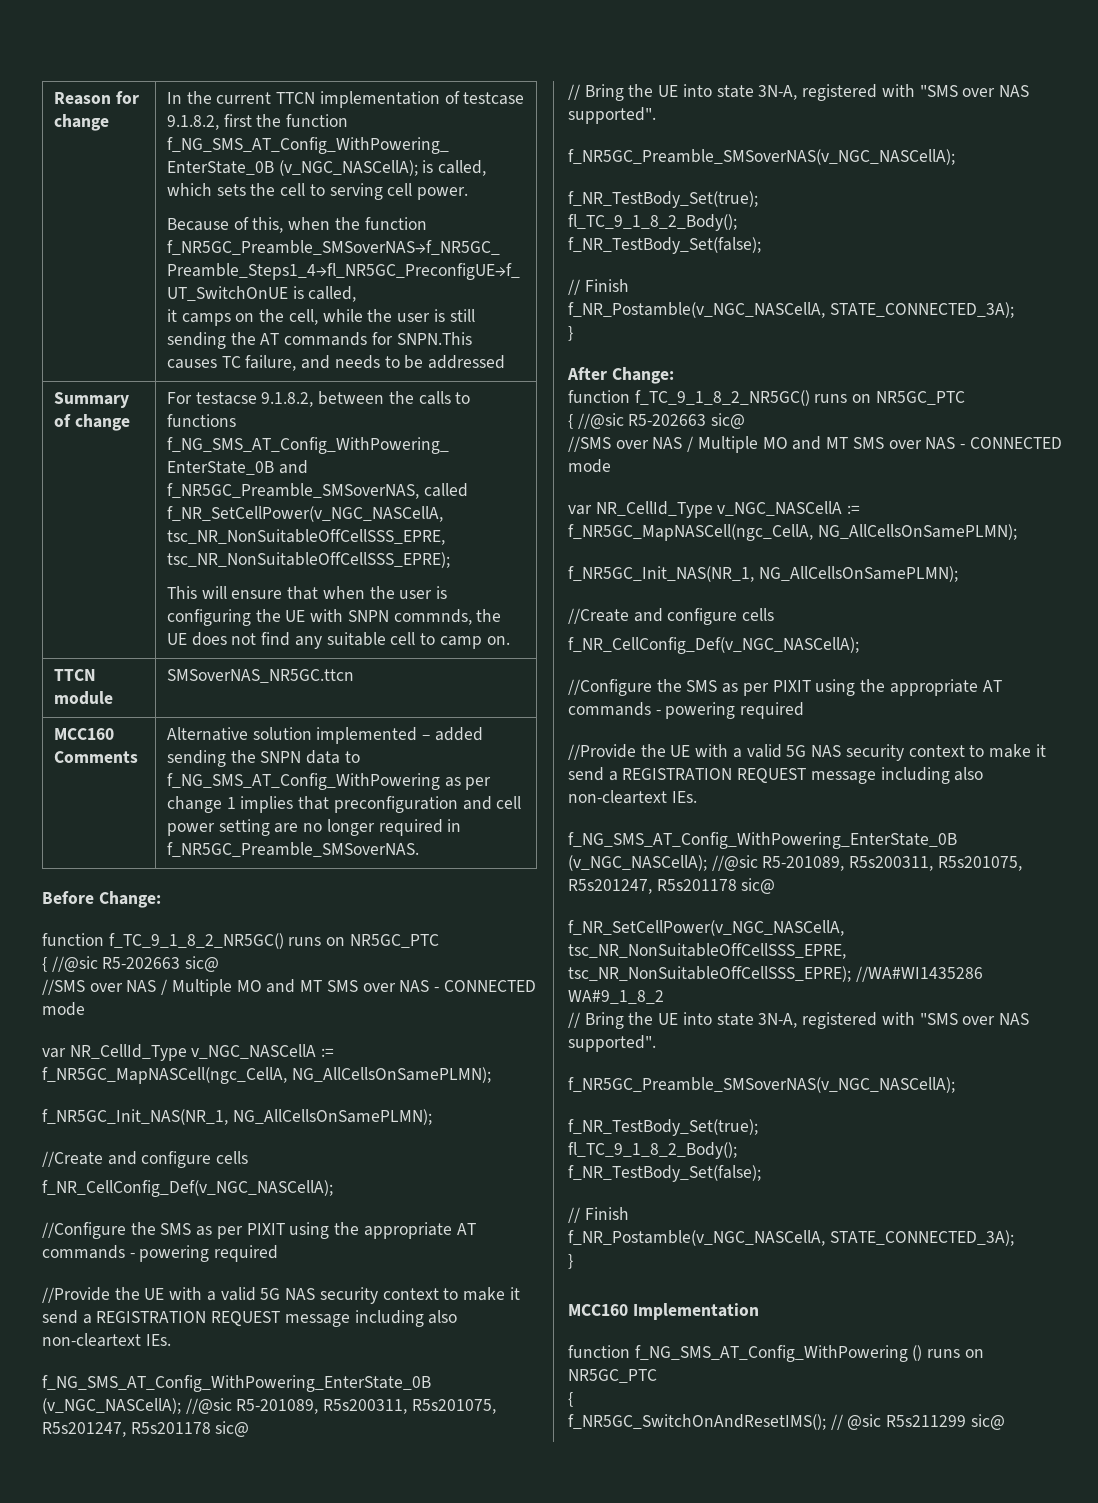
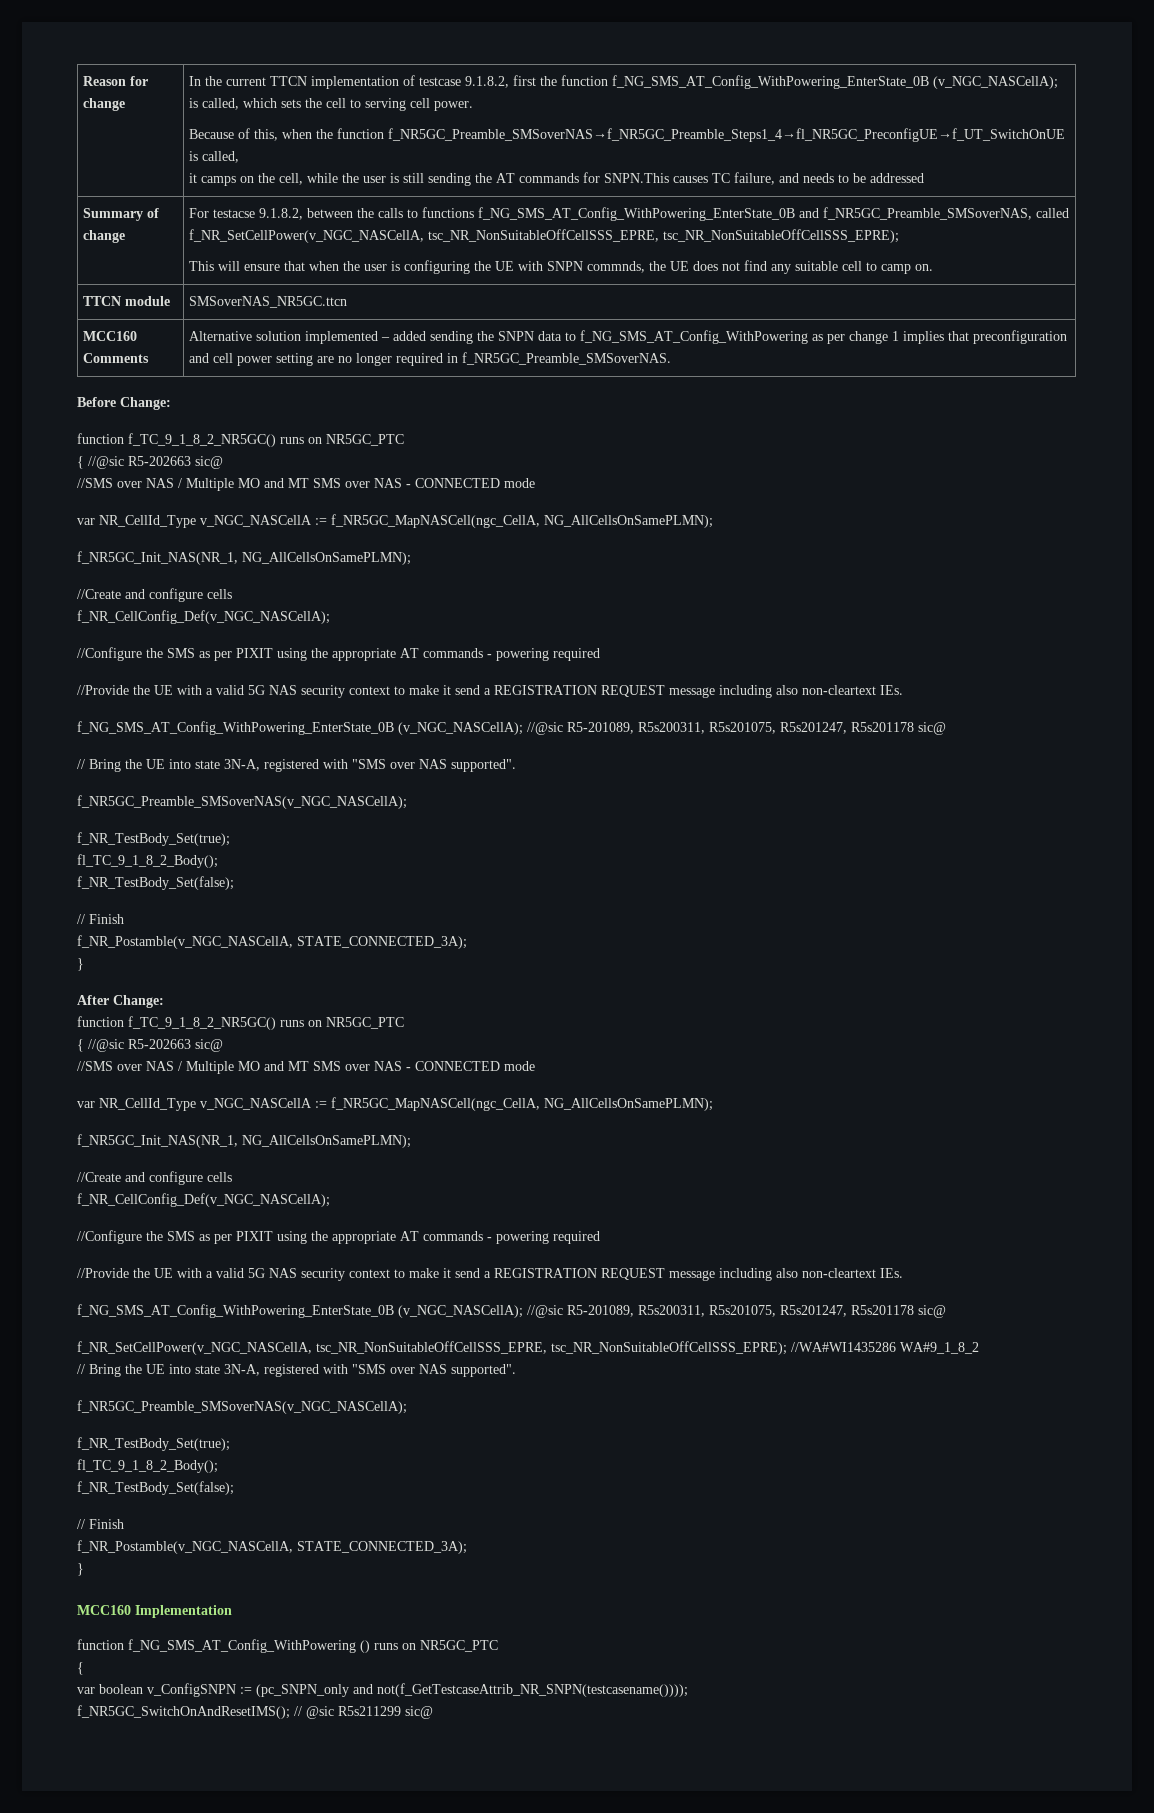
(573, 1399) none -> [77,1683,688,1697] // var boolean v_ConfigSNPN := (pc_SNPN_only and not(f_GetTestcaseAttrib_NR_SNPN(testcasename())));

